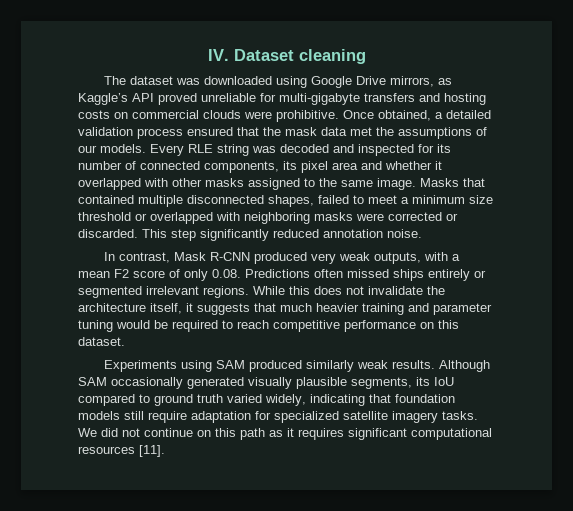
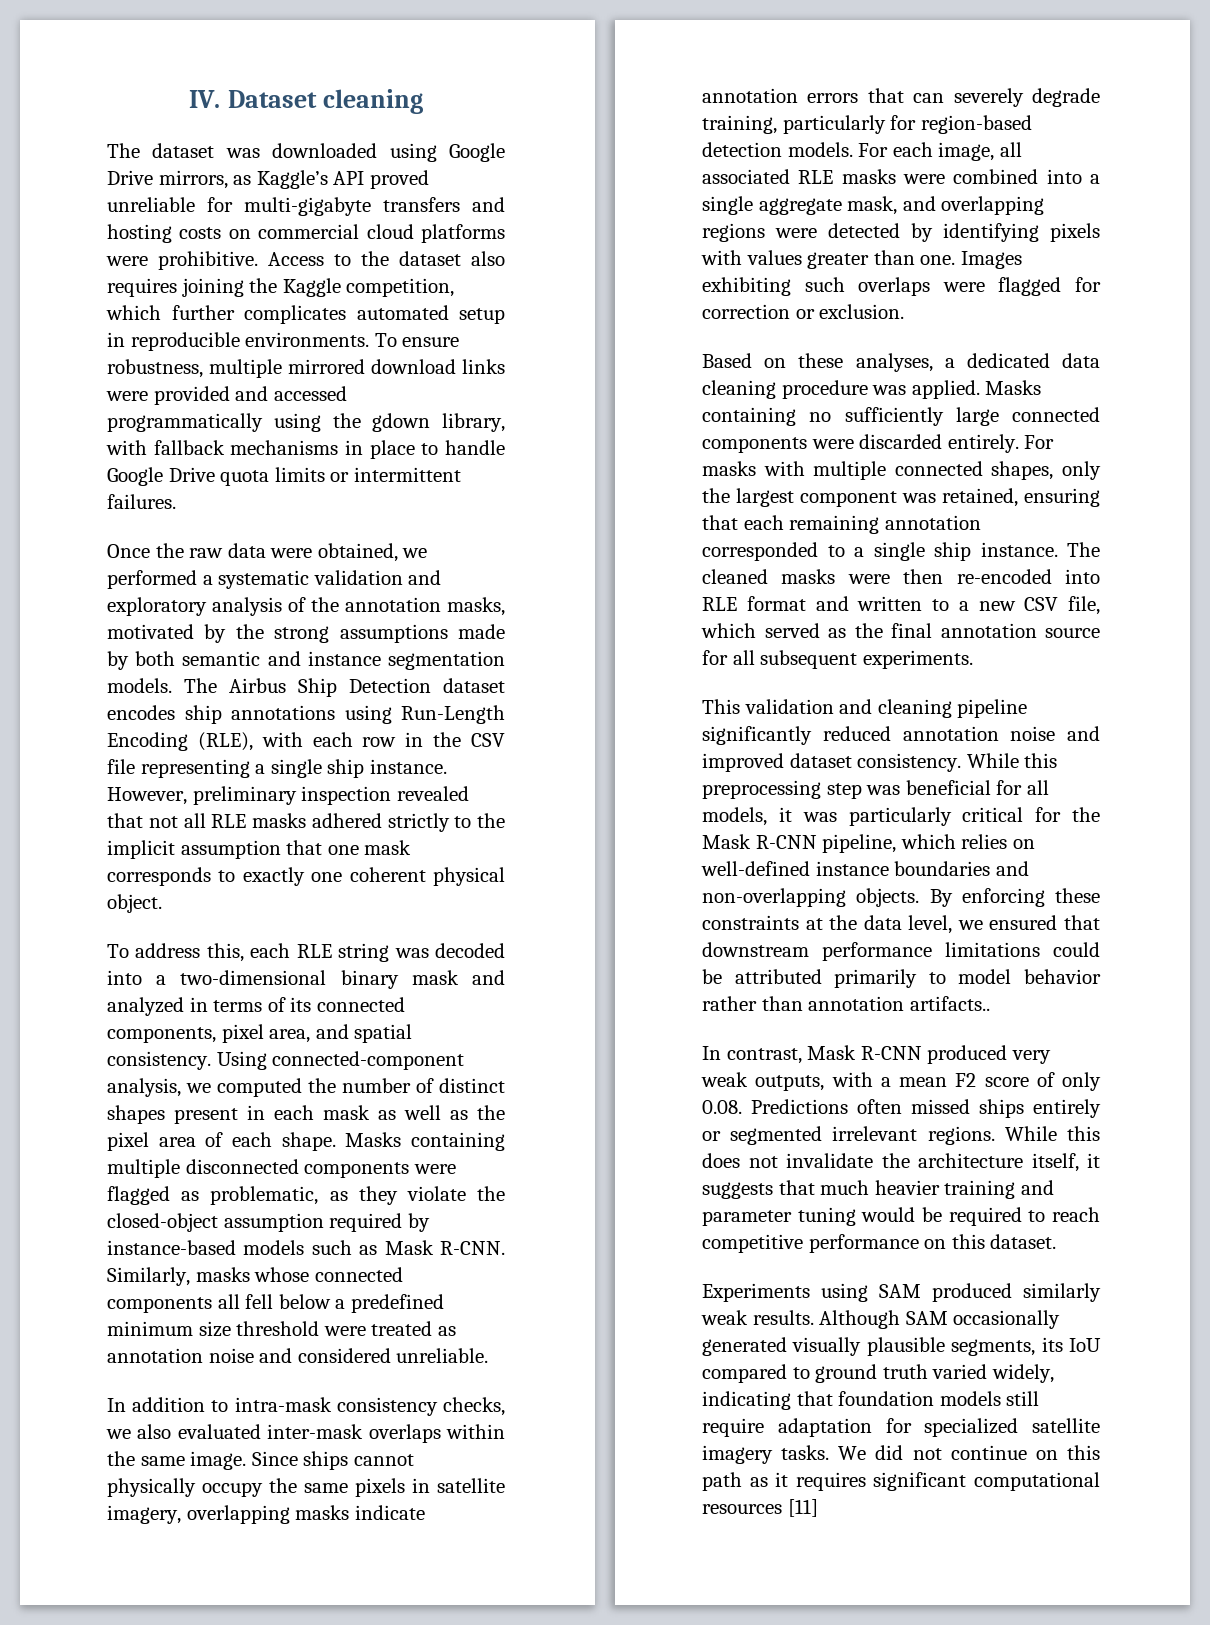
[203,110,491,122] [78,127,487,139] [78,144,451,156] [78,161,442,173] [78,178,485,190] [78,195,493,207] [78,212,458,224] [78,229,422,241] clouds were prohibitive. Once obtained, a detailed validation process ensured that the mask data met the assumptions of our models. Every RLE string was decoded and inspected for its number of connected components, its pixel area and whether it overlapped with other masks assigned to the same image. Masks that contained multiple disconnected shapes, failed to meet a minimum size threshold or overlapped with neighboring masks were corrected or discarded. This step significantly reduced annotation noise. -> [366,224,505,243] [106,251,505,270] [107,278,455,297] [106,305,505,324] [107,332,460,351] [107,359,505,378] [106,386,347,405] [107,413,505,432] [106,440,506,459] [107,467,461,486] [107,494,176,509] [107,543,428,562] [107,570,442,589] [107,597,505,616] [107,624,505,643] [107,651,506,670] [107,678,505,697] [107,705,505,724] [107,732,505,751] [107,759,447,778] [107,786,469,805] [107,813,505,832] [107,840,412,859] [107,867,505,886] [107,894,162,913] [107,943,505,962] [107,970,505,989] [107,997,405,1016] [107,1024,413,1043] [107,1051,465,1070] [107,1078,505,1097] [107,1105,505,1124] [107,1132,506,1151] [107,1159,456,1178] [107,1186,506,1205] [107,1213,430,1232] [107,1240,505,1255] [107,1267,403,1286] [107,1294,444,1313] [107,1321,456,1337] [107,1348,489,1363] [107,1397,505,1416] [106,1424,506,1443] [107,1451,414,1470] [107,1478,505,1497] [107,1505,425,1524] [702,88,1100,107] [702,115,1032,134] [702,142,1022,161] [702,169,1100,184] [702,196,1045,215] [702,223,1100,242] [701,250,1022,269] [702,277,1101,296] [702,304,905,319] [702,353,1100,372] [702,380,1042,399] [702,407,1100,426] [702,434,1055,453] [702,461,1101,480] [702,488,1100,507] [702,515,981,534] [702,542,1100,561] [702,569,1100,584] [702,596,1100,615] [701,623,1100,638] [702,650,973,669] [702,699,1028,718] [702,726,1100,745] [702,753,1058,772] [702,780,1049,799] [702,807,1100,826] [702,834,1035,853] [701,861,1029,876] [702,888,1100,907] [702,915,1100,934] [702,942,1100,961] [702,969,1101,988] [702,996,990,1011] cloud platforms were prohibitive. Access to the dataset also requires joining the Kaggle competition, which further complicates automated setup in reproducible environments. To ensure robustness, multiple mirrored download links were provided and accessed programmatically using the gdown library, with fallback mechanisms in place to handle Google Drive quota limits or intermittent failures. // Once the raw data were obtained, we performed a systematic validation and exploratory analysis of the annotation masks, motivated by the strong assumptions made by both semantic and instance segmentation models. The Airbus Ship Detection dataset encodes ship annotations using Run-Length Encoding (RLE), with each row in the CSV file representing a single ship instance. However, preliminary inspection revealed that not all RLE masks adhered strictly to the implicit assumption that one mask corresponds to exactly one coherent physical object. // To address this, each RLE string was decoded into a two-dimensional binary mask and analyzed in terms of its connected components, pixel area, and spatial consistency. Using connected-component analysis, we computed the number of distinct shapes present in each mask as well as the pixel area of each shape. Masks containing multiple disconnected components were flagged as problematic, as they violate the closed-object assumption required by instance-based models such as Mask R-CNN. Similarly, masks whose connected components all fell below a predefined minimum size threshold were treated as annotation noise and considered unreliable. // In addition to intra-mask consistency checks, we also evaluated inter-mask overlaps within the same image. Since ships cannot physically occupy the same pixels in satellite imagery, overlapping masks indicate annotation errors that can severely degrade training, particularly for region-based detection models. For each image, all associated RLE masks were combined into a single aggregate mask, and overlapping regions were detected by identifying pixels with values greater than one. Images exhibiting such overlaps were flagged for correction or exclusion. // Based on these analyses, a dedicated data cleaning procedure was applied. Masks containing no sufficiently large connected components were discarded entirely. For masks with multiple connected shapes, only the largest component was retained, ensuring that each remaining annotation corresponded to a single ship instance. The cleaned masks were then re-encoded into RLE format and written to a new CSV file, which served as the final annotation source for all subsequent experiments. // This validation and cleaning pipeline significantly reduced annotation noise and improved dataset consistency. While this preprocessing step was beneficial for all models, it was particularly critical for the Mask R-CNN pipeline, which relies on well-defined instance boundaries and non-overlapping objects. By enforcing these constraints at the data level, we ensured that downstream performance limitations could be attributed primarily to model behavior rather than annotation artifacts..
[139,445,165,457] [11]. -> [787,1499,818,1517] [11]

